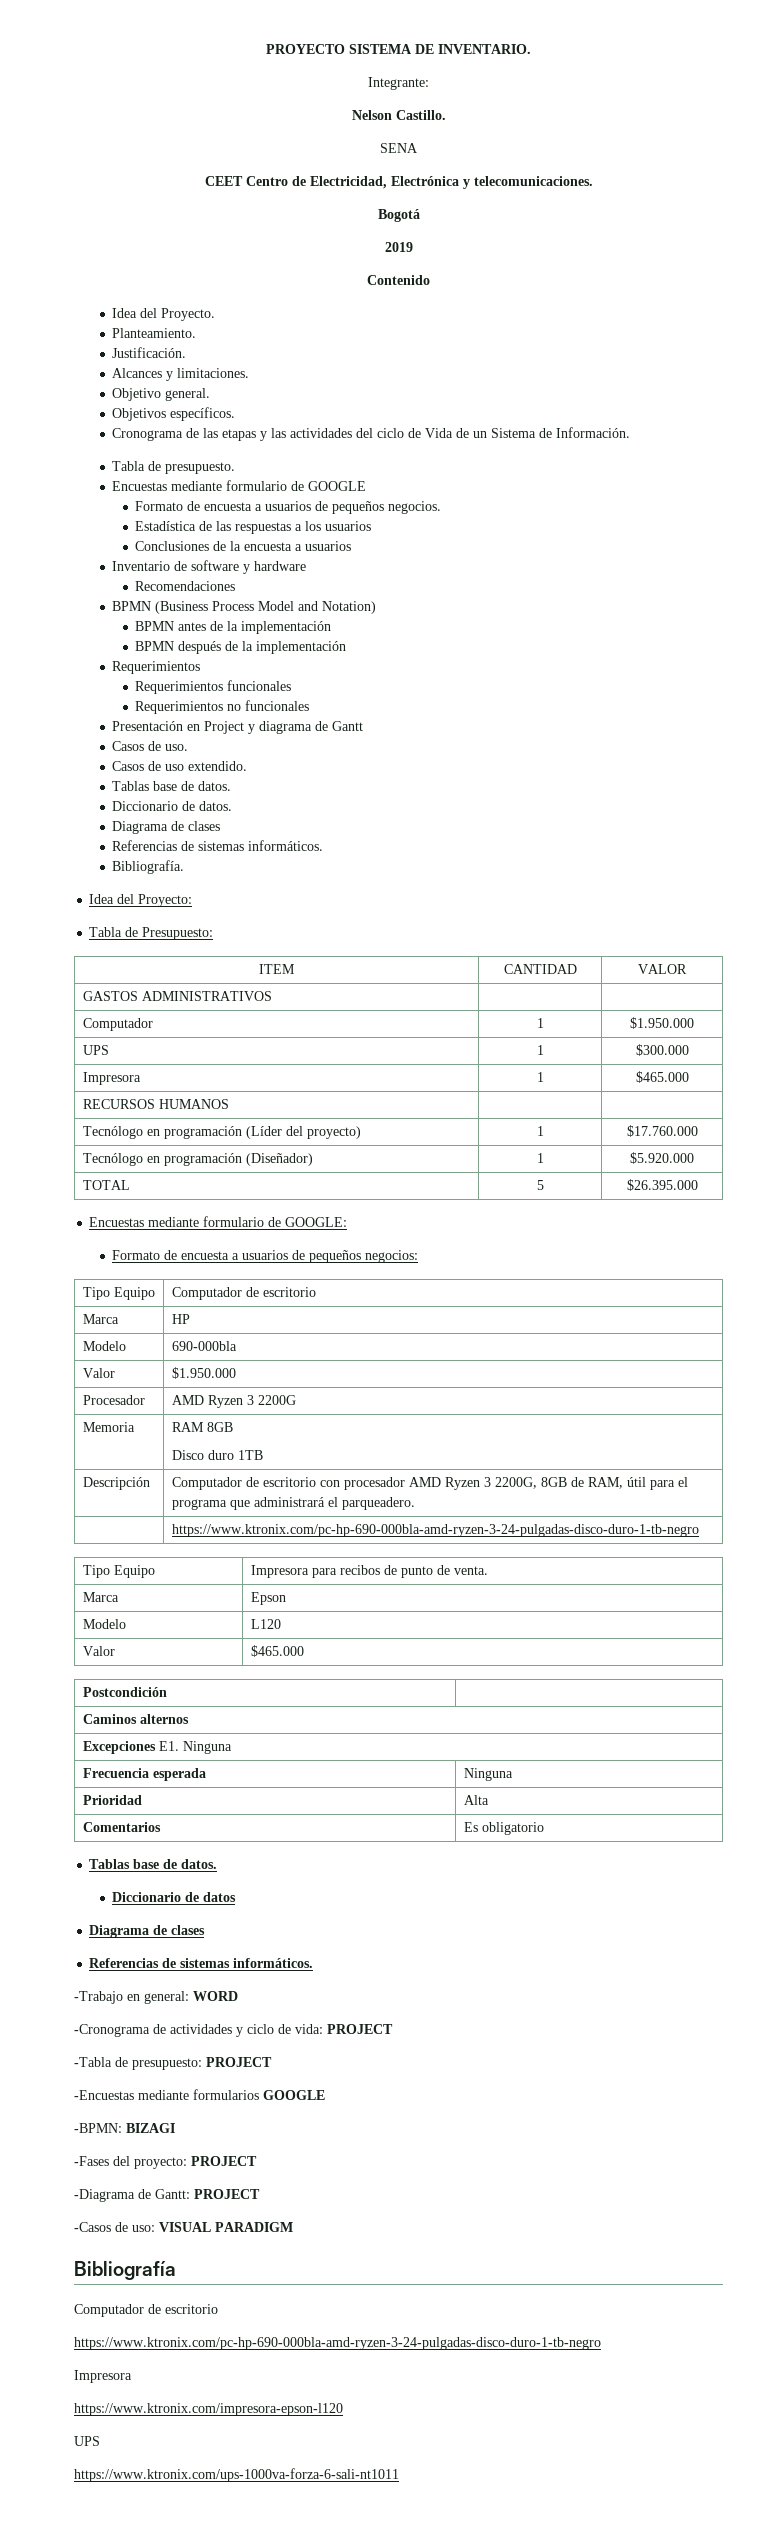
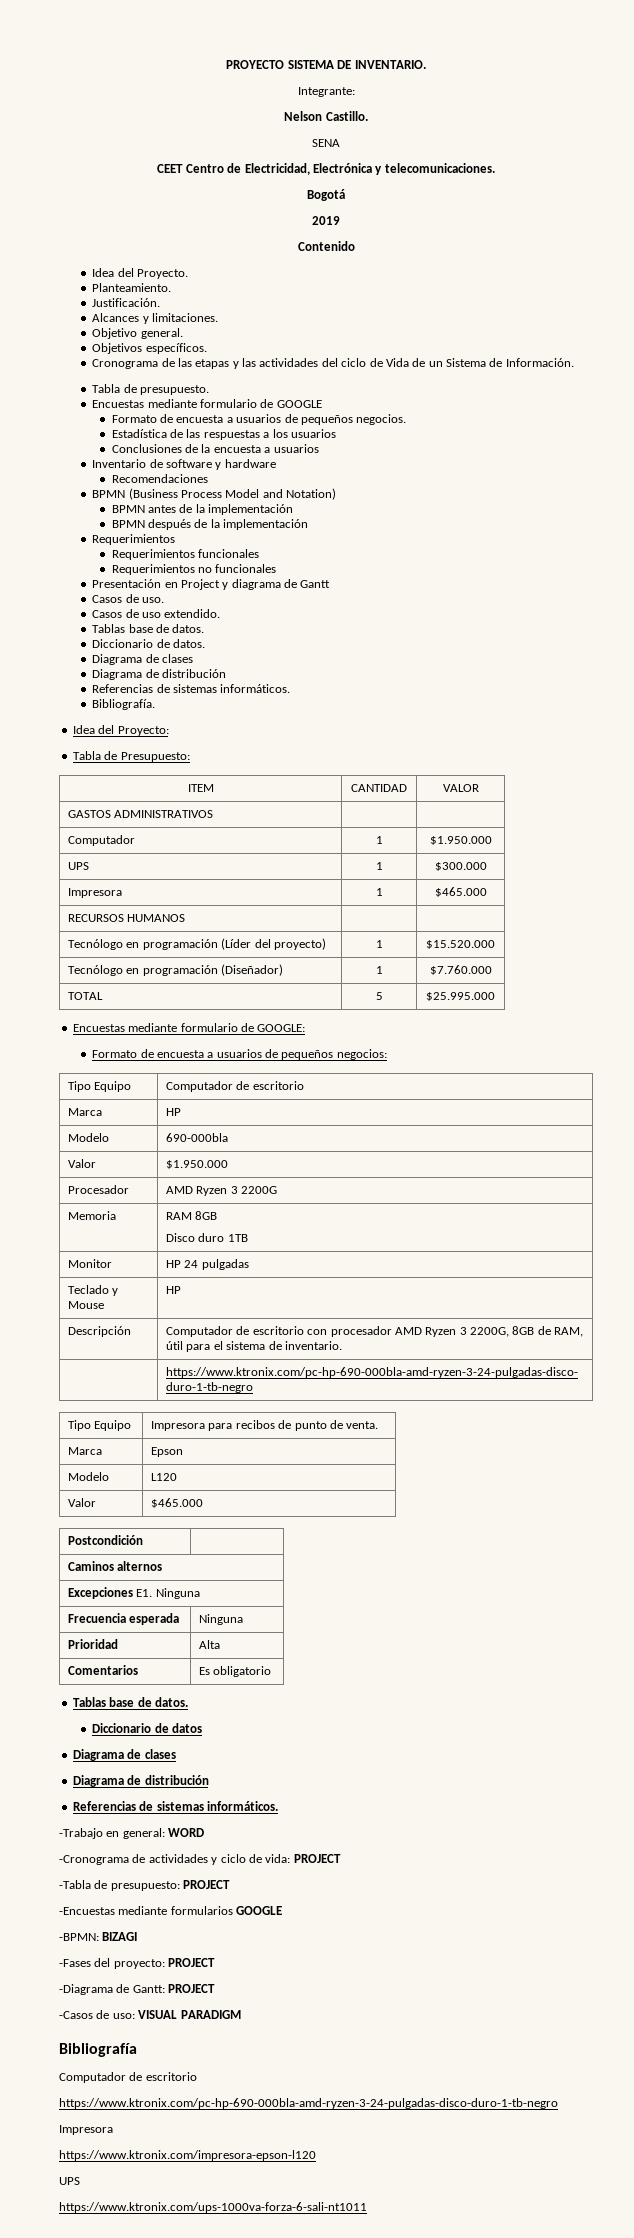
(221, 826) none -> [92,669,226,680] // Diagrama de distribución
[626,1125,698,1137] $17.760.000 -> [426,940,495,949] $15.520.000
[630,1152,694,1164] $5.920.000 -> [429,965,492,975] $7.760.000
[626,1179,698,1191] $26.395.000 -> [426,992,495,1001] $25.995.000
(263, 1455) none -> [68,1259,113,1268] [166,1259,249,1270] [68,1285,119,1296] [68,1301,105,1309] [166,1286,182,1294] // Monitor | HP 24 pulgadas // Teclado y Mouse | HP
[171,1497,415,1510] programa que administrará el parqueadero. -> [226,1341,342,1350] sistema de inventario.
(206, 1930) none -> [72,1775,209,1787] // Diagrama de distribución

